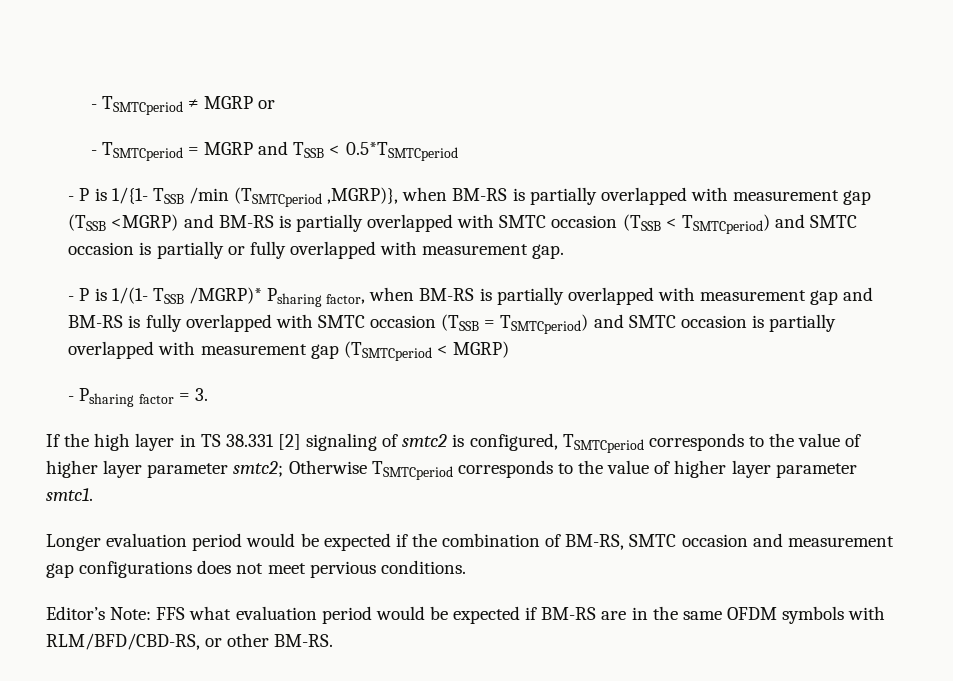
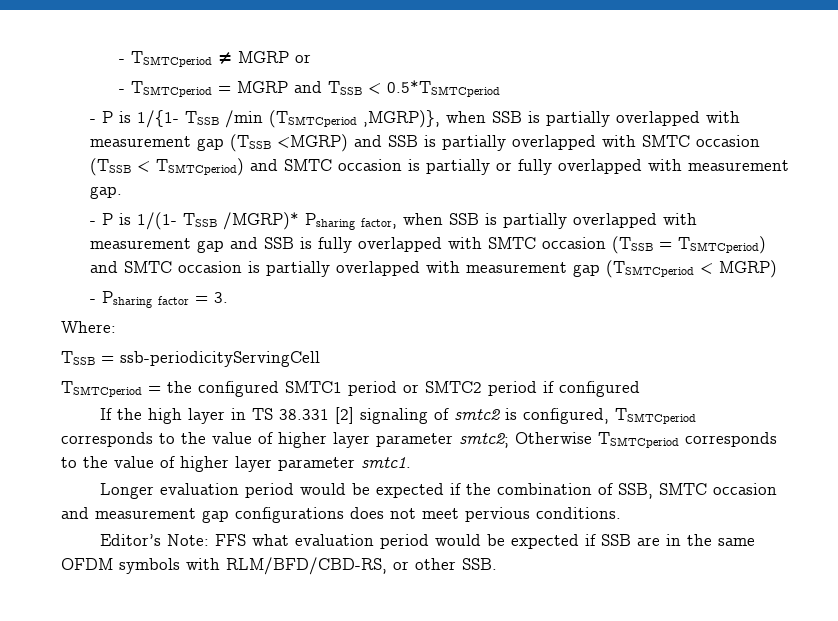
[452,188,508,201] BM-RS -> [491,111,522,123] SSB
[218,215,274,228] BM-RS -> [387,135,418,147] SSB
[419,288,475,301] BM-RS -> [448,213,479,225] SSB
[68,315,124,328] BM-RS -> [263,237,294,249] SSB
(208, 394) none -> [61,321,116,333] [61,351,320,367] [61,381,640,397] // Where: // TSSB = ssb-periodicityServingCell // TSMTCperiod = the configured SMTC1 period or SMTC2 period if configured
[565,534,625,550] BM-RS, -> [618,483,654,499] SSB,
[541,607,597,620] BM-RS -> [601,534,632,546] SSB
[274,634,334,647] BM-RS. -> [462,558,497,570] SSB.

